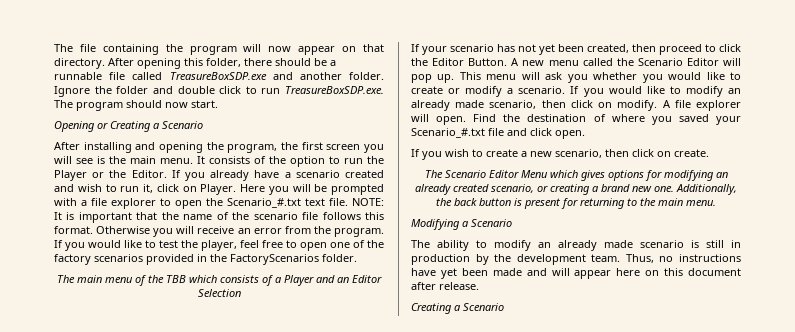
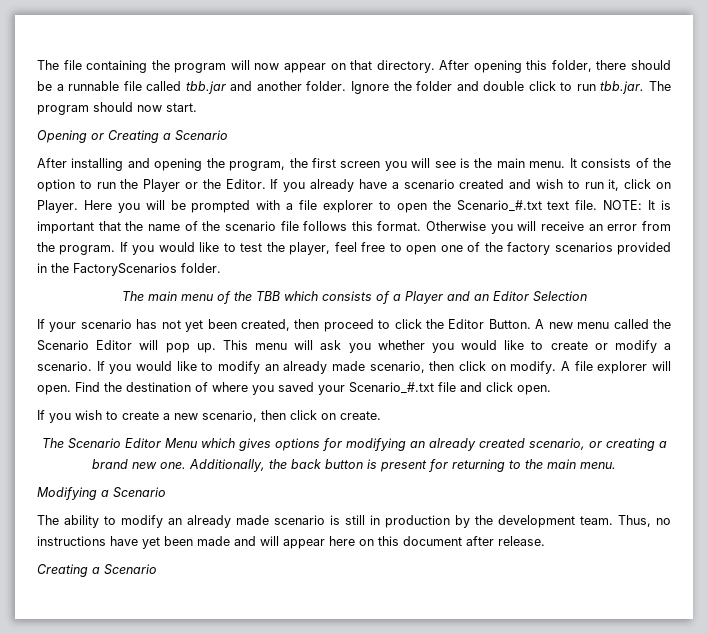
[169,72,267,80] TreasureBoxSDP.exe -> [185,81,226,94] tbb.jar
[285,86,384,94] TreasureBoxSDP.exe. -> [600,81,645,94] tbb.jar.

